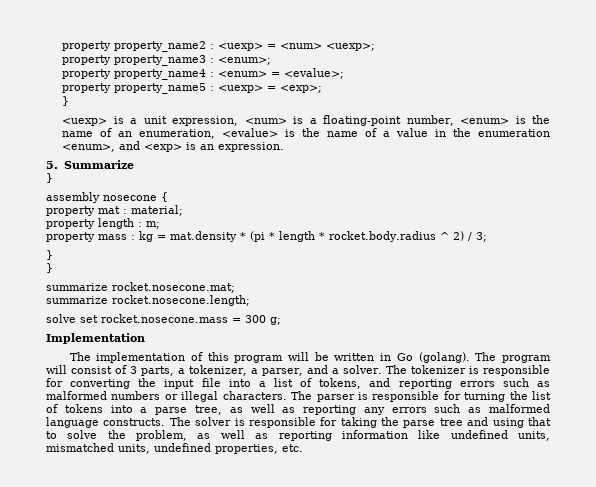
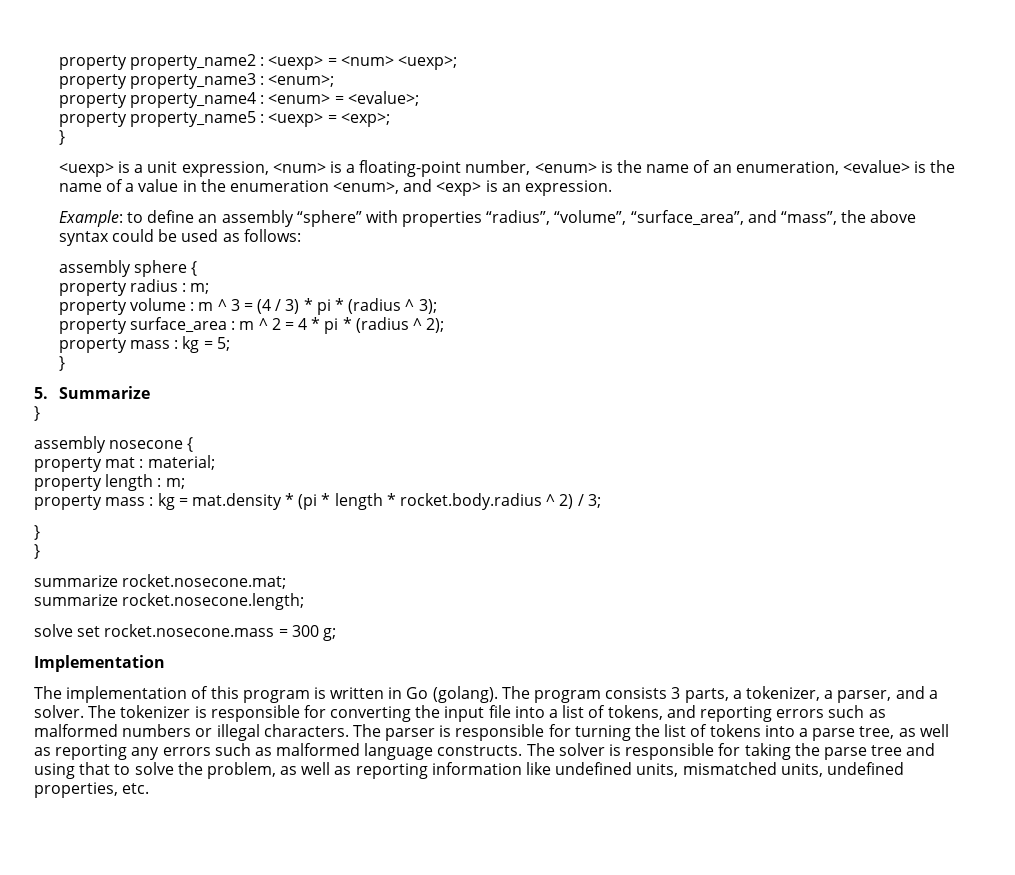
(285, 147) none -> [58,210,917,227] [58,229,301,246] [58,260,198,277] [58,279,210,296] [58,298,437,315] [58,317,445,334] [58,336,230,353] [58,356,65,371] // Example: to define an assembly “sphere” with properties “radius”, “volume”, “surface_area”, and “mass”, the above syntax could be used as follows: // assembly sphere { // property radius : m; // property volume : m ^ 3 = (4 / 3) * pi * (radius ^ 3); // property surface_area : m ^ 2 = 4 * pi * (radius ^ 2); // property mass : kg = 5; // }
[288,352,329,361] will be -> [313,687,326,699] is
[46,365,128,374] will consist of -> [605,687,668,699] consists

